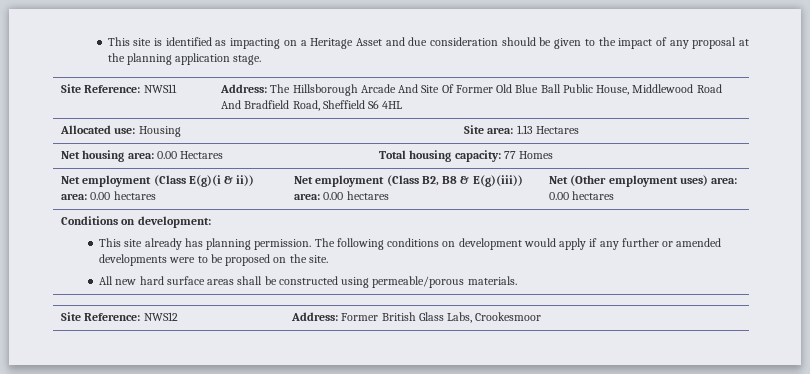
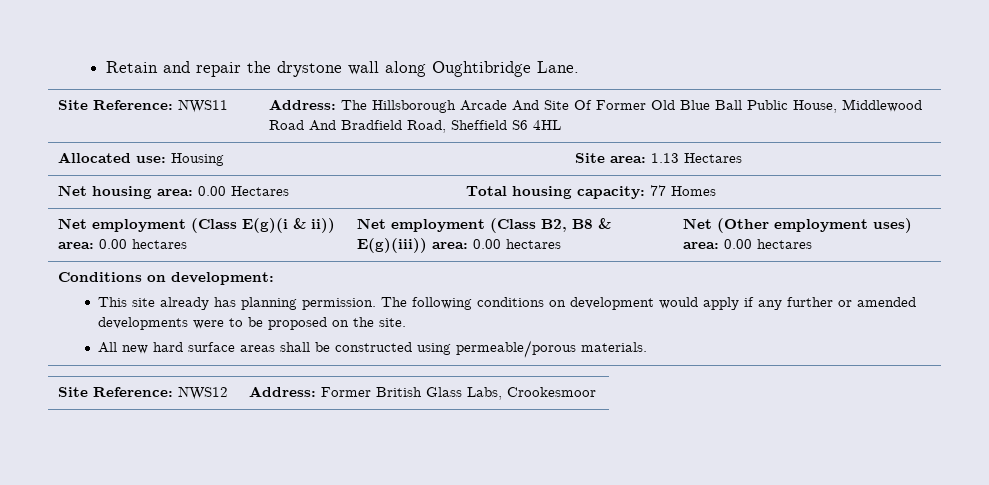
[107,37,750,49] [107,53,262,65] This site is identified as impacting on a Heritage Asset and due consideration should be given to the impact of any proposal at the planning application stage. -> [106,61,580,77] Retain and repair the drystone wall along Oughtibridge Lane.

